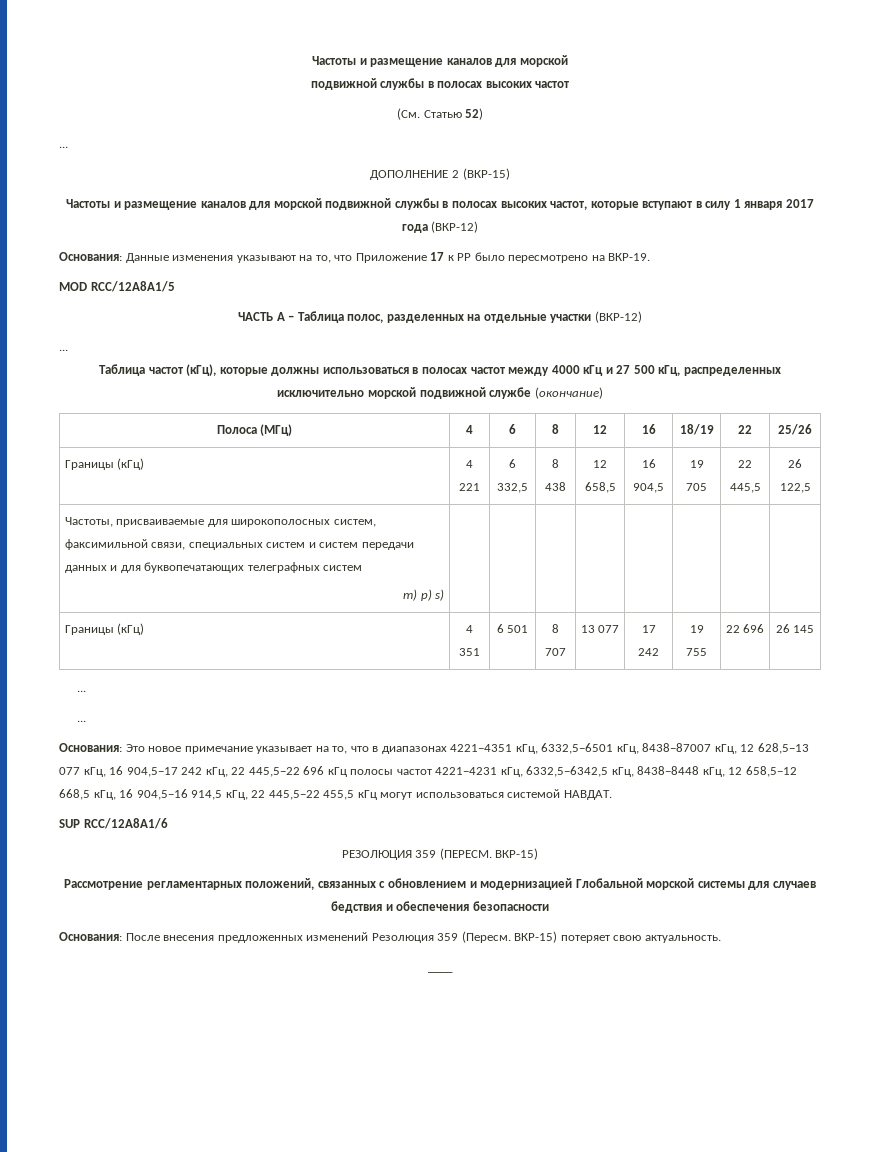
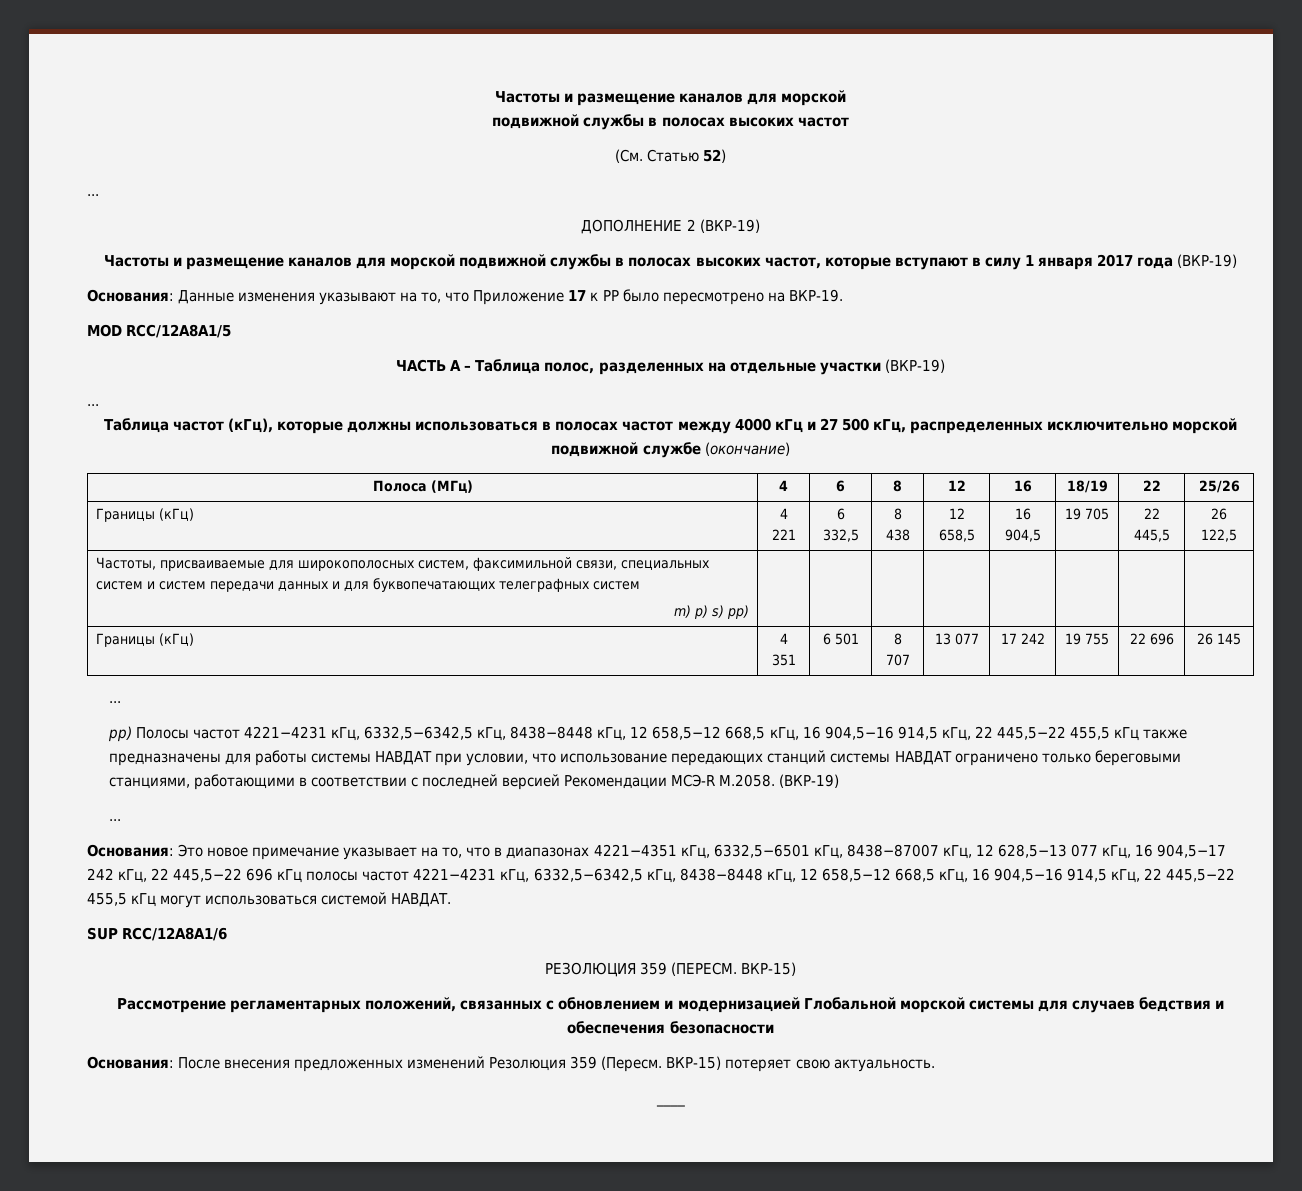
[462,168,510,180] (ВКР-15) -> [699,219,760,233] (ВКР-19)
[431,221,479,233] (ВКР-12) -> [1176,254,1237,268] (ВКР-19)
[594,311,642,323] (ВКР-12) -> [884,359,945,373] (ВКР-19)
(445, 595) none -> [726,605,749,619] pp)
(87, 691) none -> [107,726,1187,742] [108,750,1181,766] [108,774,840,790] // pp) Полосы частот 4221−4231 кГц, 6332,5−6342,5 кГц, 8438−8448 кГц, 12 658,5−12 668,5 кГц, 16 904,5−16 914,5 кГц, 22 445,5−22 455,5 кГц также предназначены для работы системы НАВДАТ при условии, что использование передающих станций системы НАВДАТ ограничено только береговыми станциями, работающими в соответствии с последней версией Рекомендации МСЭ-R M.2058. (ВКР-19)

